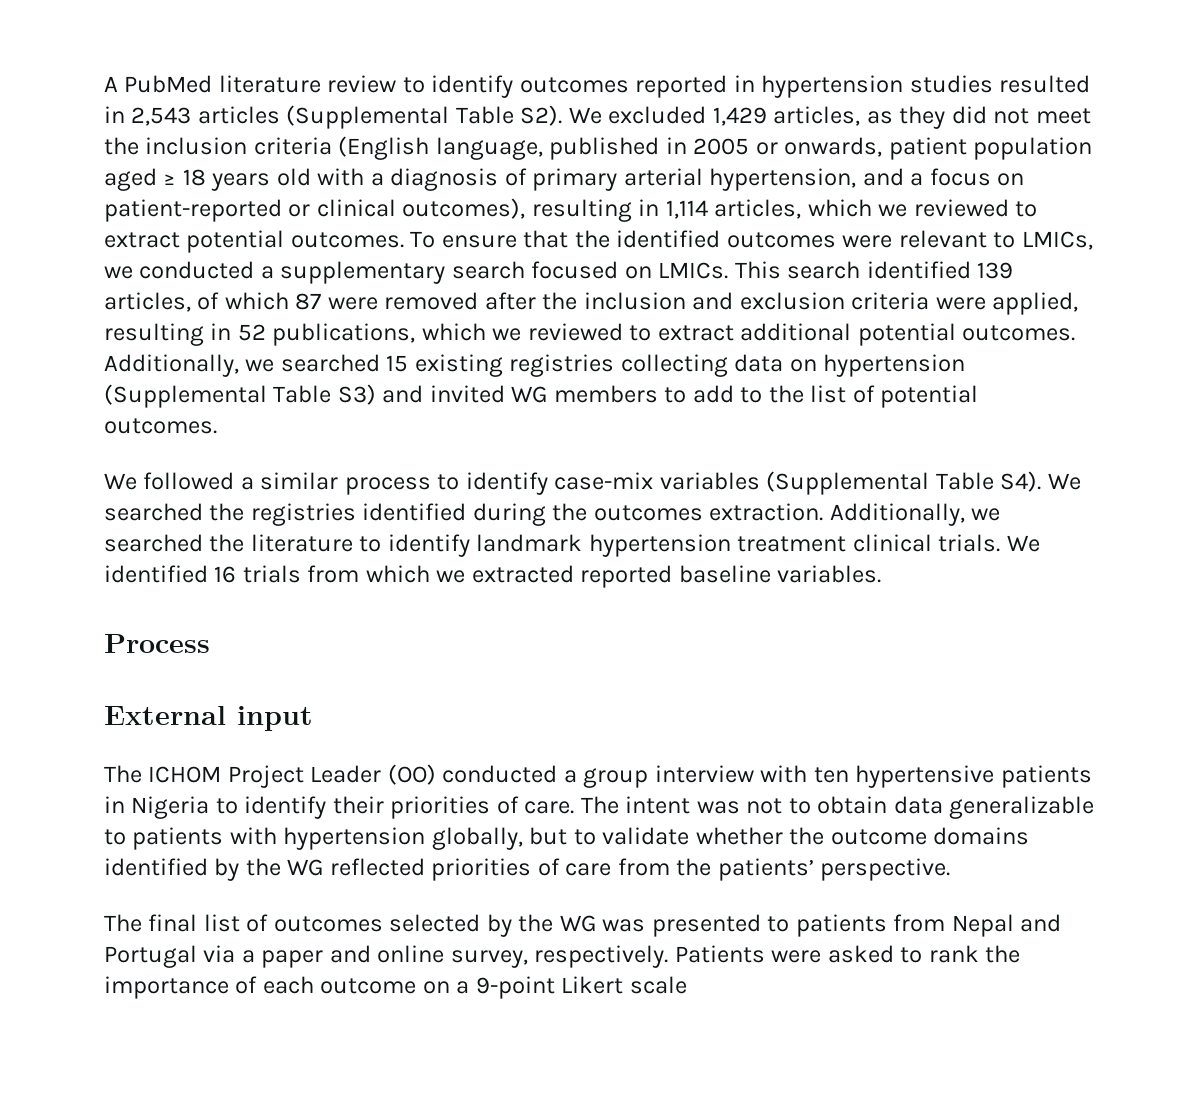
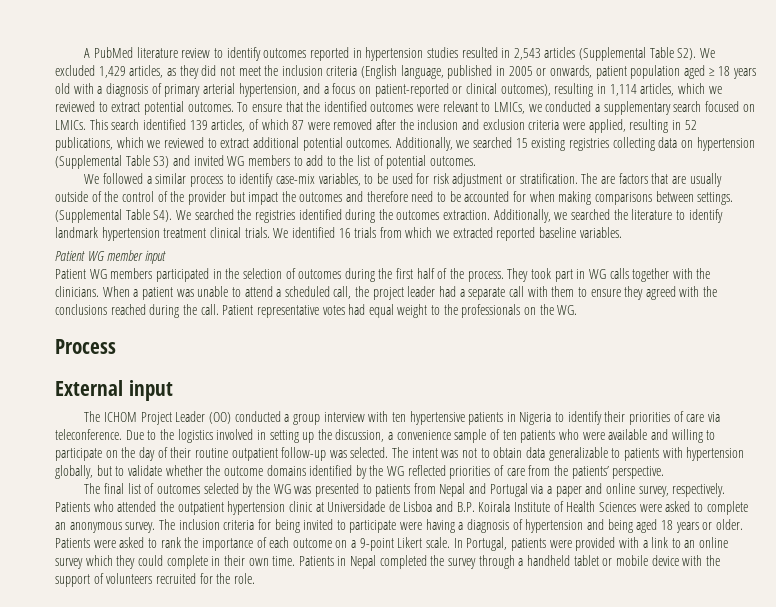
[659,472,760,490] variables -> [318,173,722,187] [55,191,734,205] variables, to be used for risk adjustment or stratification. The are factors that are usually outside of the control of the provider but impact the outcomes and therefore need to be accounted for when making comparisons between settings.
(882, 574) none -> [55,250,166,264] [55,268,711,282] [55,286,718,300] [55,304,578,318] // Patient WG member input // Patient WG members participated in the selection of outcomes during the first half of the process. They took part in WG calls together with the clinicians. When a patient was unable to attend a scheduled call, the project leader had a separate call with them to ensure they agreed with the conclusions reached during the call. Patient representative votes had equal weight to the professionals on the WG.
[524,801,575,814] care. -> [686,412,720,422] [55,429,716,443] [55,447,389,461] care via teleconference. Due to the logistics involved in setting up the discussion, a convenience sample of ten patients who were available and willing to participate on the day of their routine outpatient follow-up was selected.
(765, 954) none -> [93,501,748,515] [55,519,743,533] [55,538,90,548] who attended the outpatient hypertension clinic at Universidade de Lisboa and B.P. Koirala Institute of Health Sciences were asked to complete an anonymous survey. The inclusion criteria for being invited to participate were having a diagnosis of hypertension and being aged 18 years or older. Patients
[629,976,687,994] scale -> [426,537,729,551] [55,555,720,569] [55,573,255,587] scale. In Portugal, patients were provided with a link to an online survey which they could complete in their own time. Patients in Nepal completed the survey through a handheld tablet or mobile device with the support of volunteers recruited for the role.

